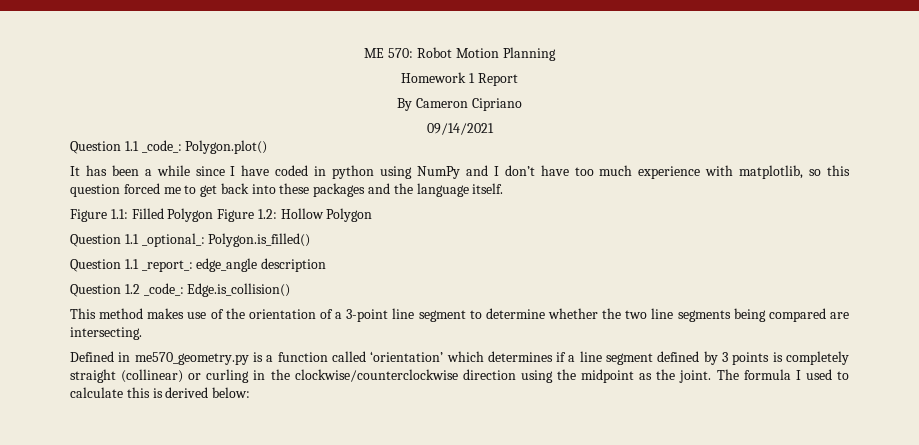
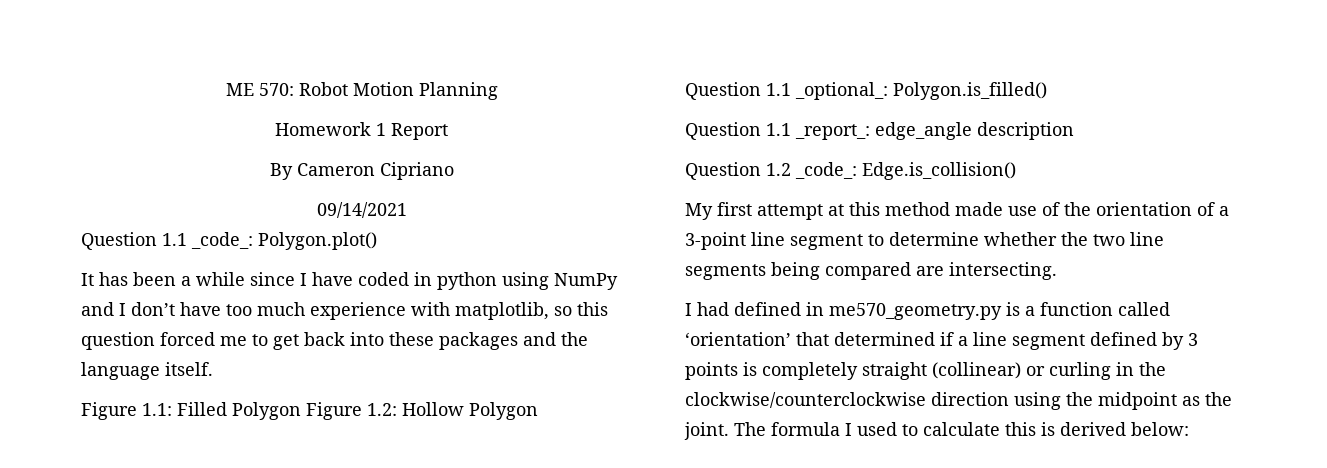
[70,308,185,319] This method makes -> [685,202,1003,220] My first attempt at this method made
[70,351,114,362] Defined -> [685,302,801,316] I had defined
[446,351,553,362] which determines -> [796,332,935,346] that determined

